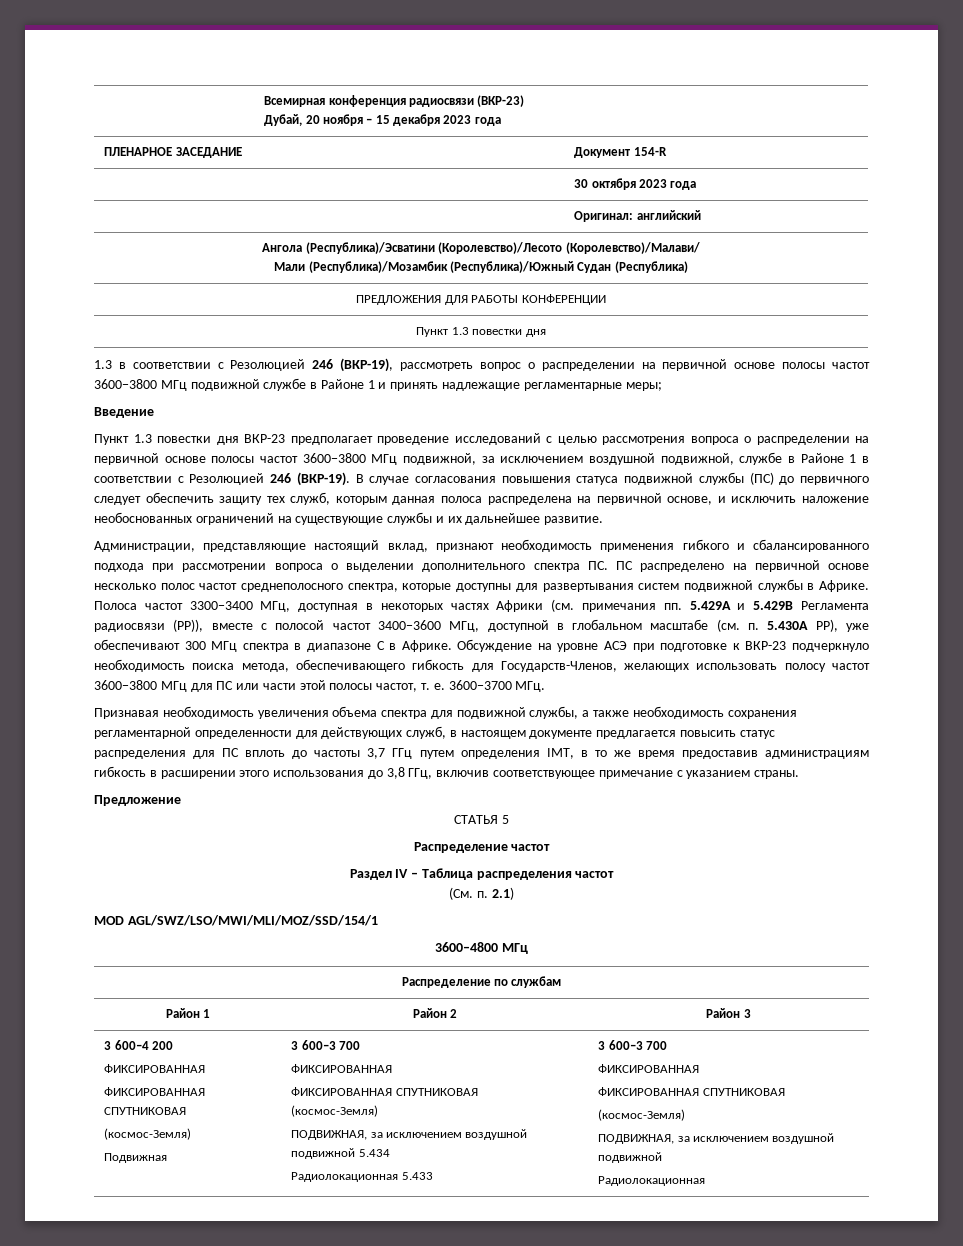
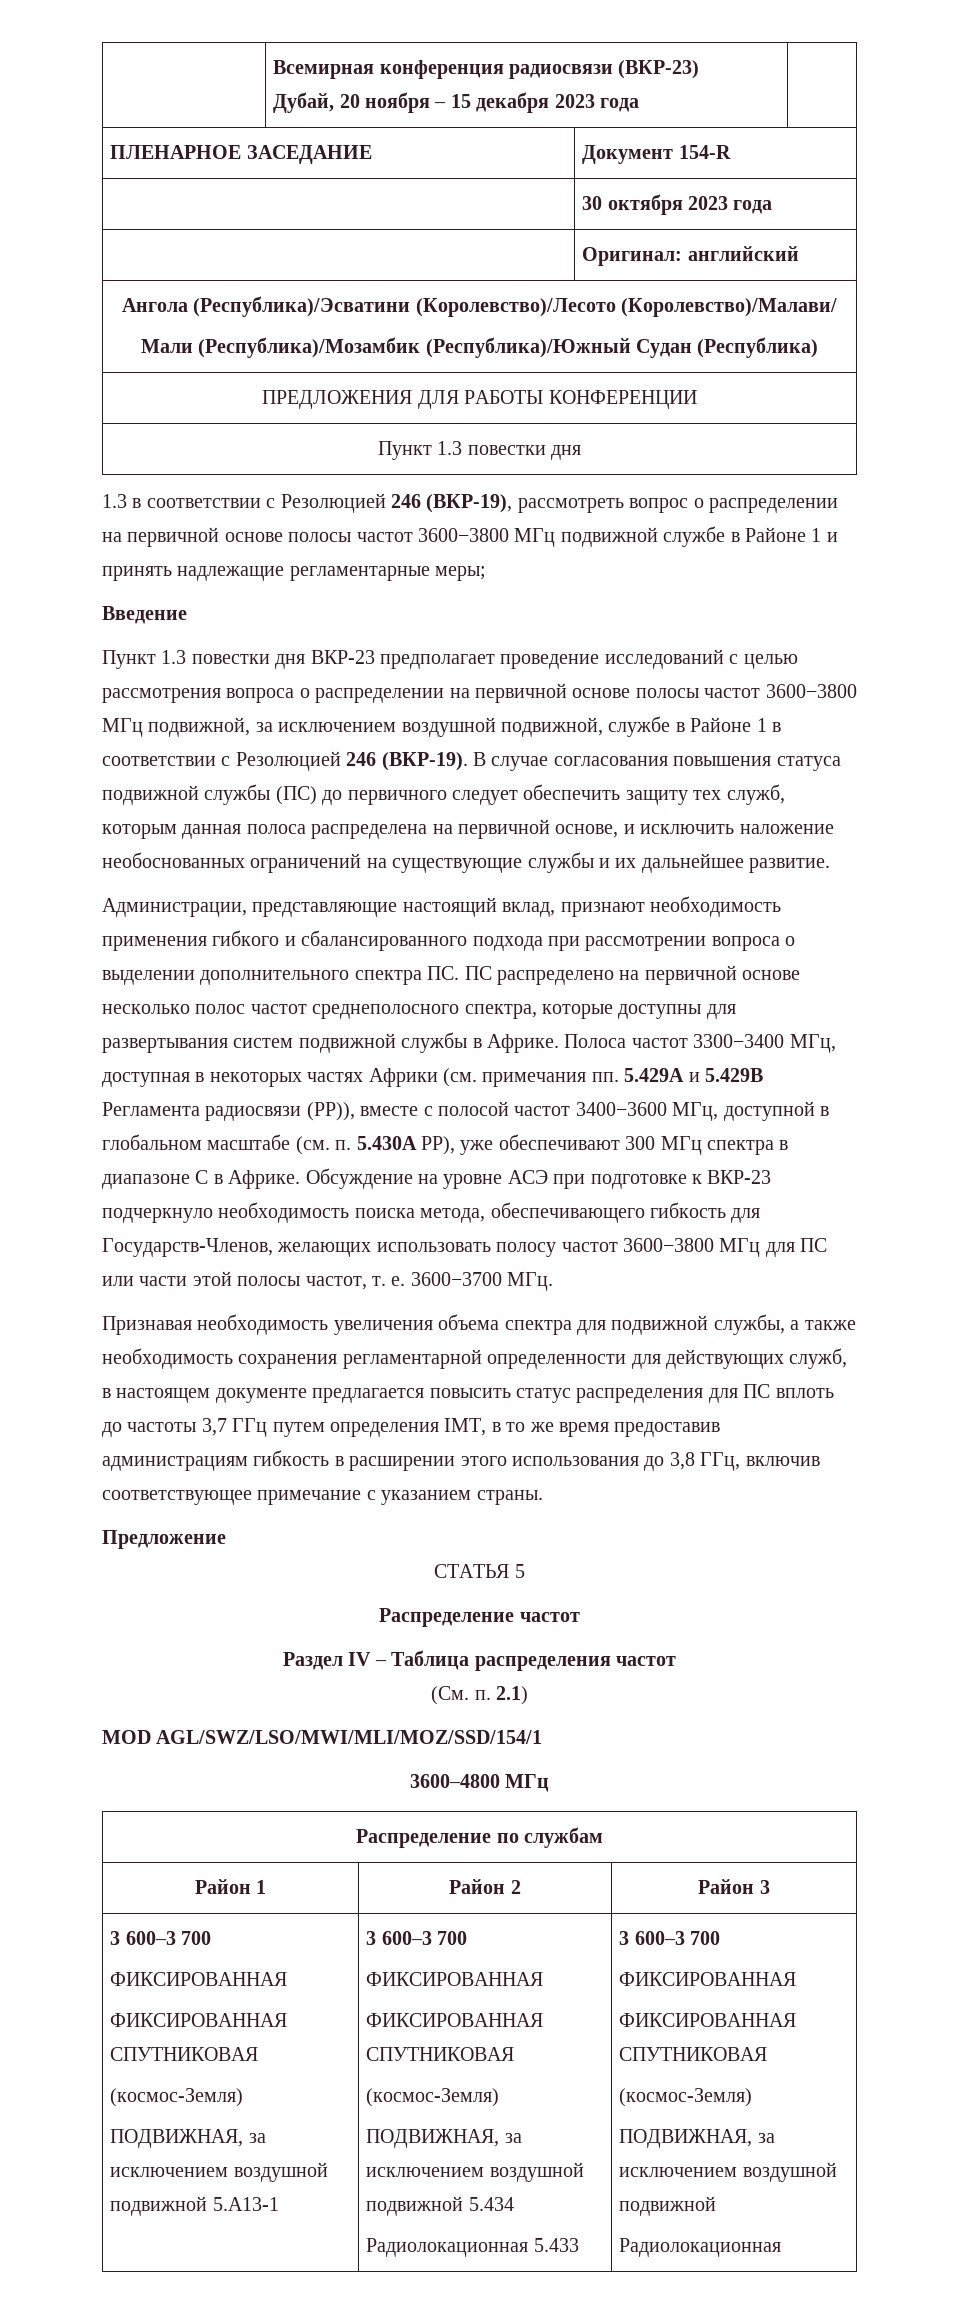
[114,1040,173,1050] [104,1064,206,1073] [104,1087,206,1096] [104,1107,187,1115] [104,1128,192,1140] [104,1153,168,1163] 600–4 200 // ФИКСИРОВАННАЯ // ФИКСИРОВАННАЯ СПУТНИКОВАЯ // (космос-Земля) // Подвижная -> [125,1931,211,1945] [110,1972,288,1986] [110,2013,288,2027] [110,2047,259,2061] [110,2088,244,2107] [110,2129,266,2148] [110,2162,328,2182] [110,2196,279,2216] 600–3 700 // ФИКСИРОВАННАЯ // ФИКСИРОВАННАЯ СПУТНИКОВАЯ // (космос-Земля) // ПОДВИЖНАЯ, за исключением воздушной подвижной 5.A13-1

